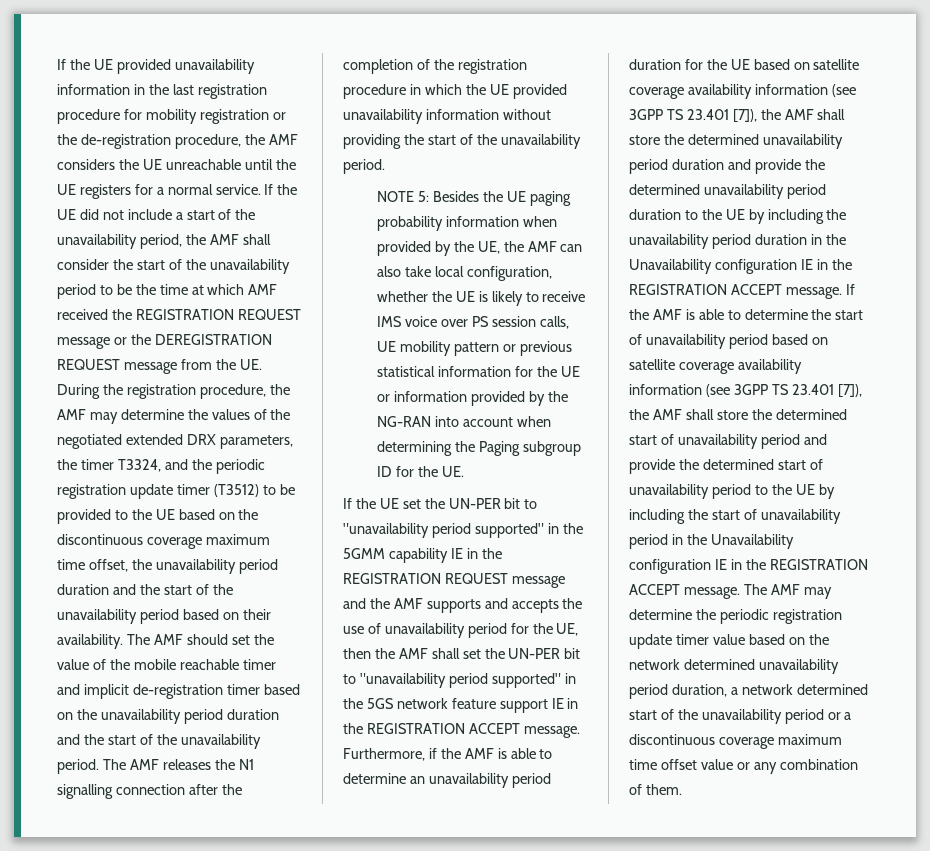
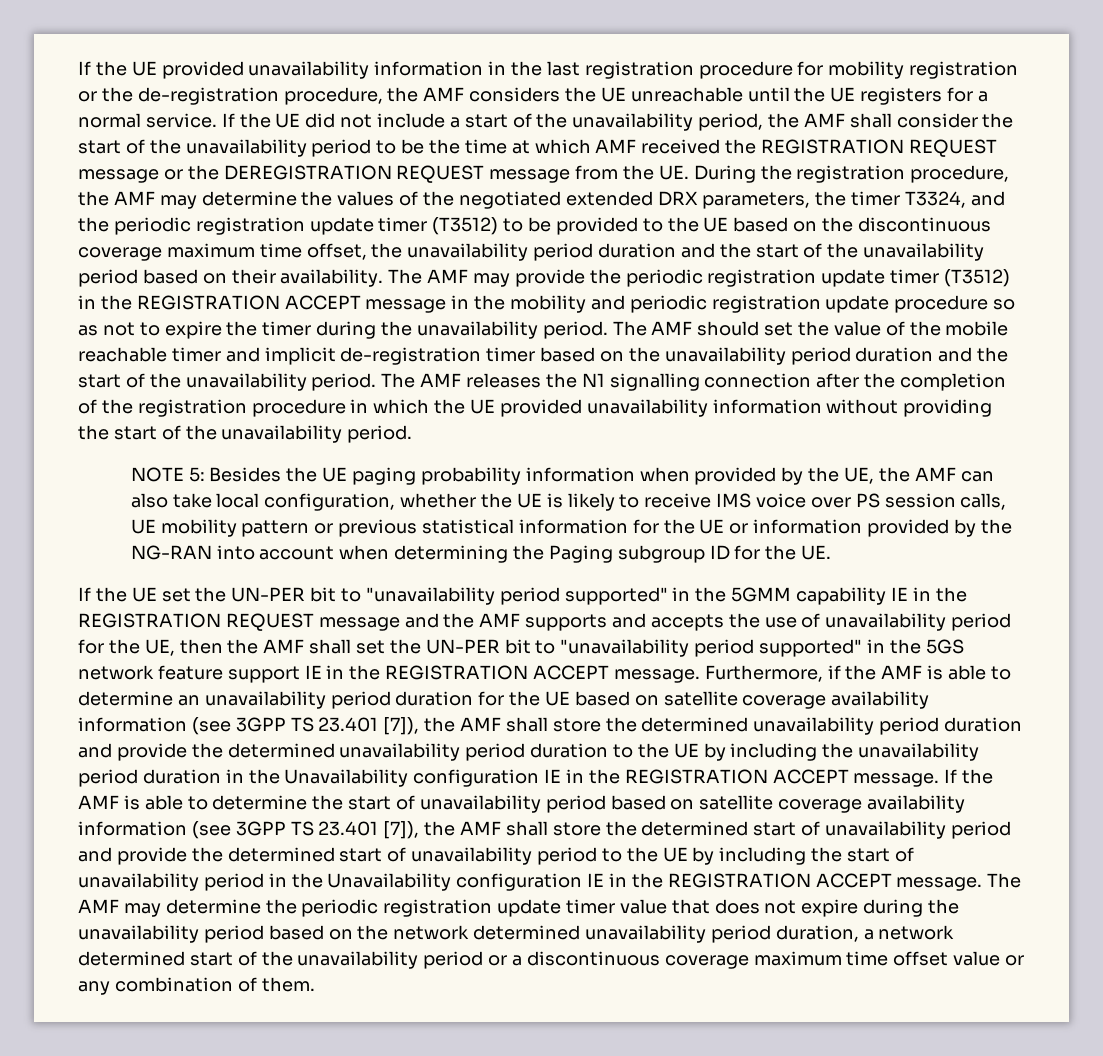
(183, 639) none -> [473,269,1011,287] [78,295,1016,313] [78,321,693,339] may provide the periodic registration update timer (T3512) in the REGISTRATION ACCEPT message in the mobility and periodic registration update procedure so as not to expire the timer during the unavailability period. The AMF
(745, 639) none -> [671,899,960,917] [78,925,264,943] that does not expire during the unavailability period

